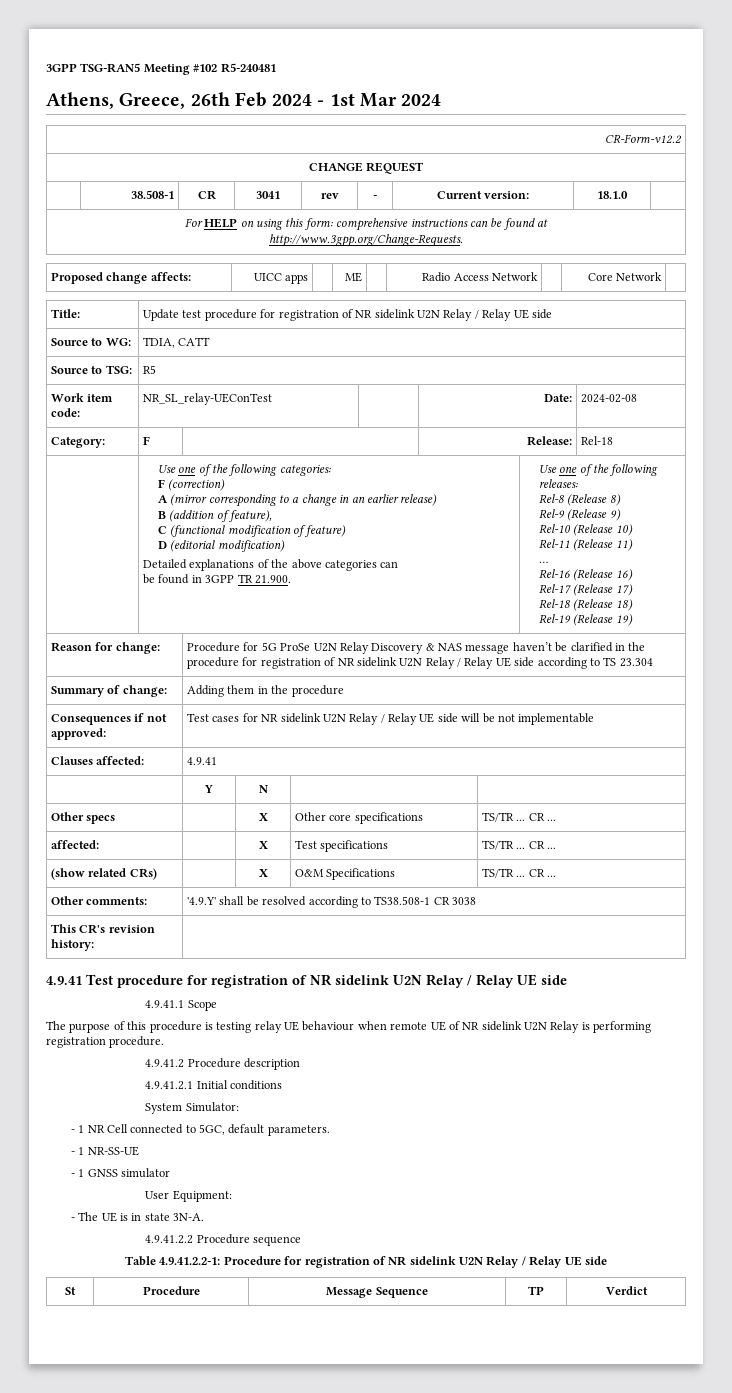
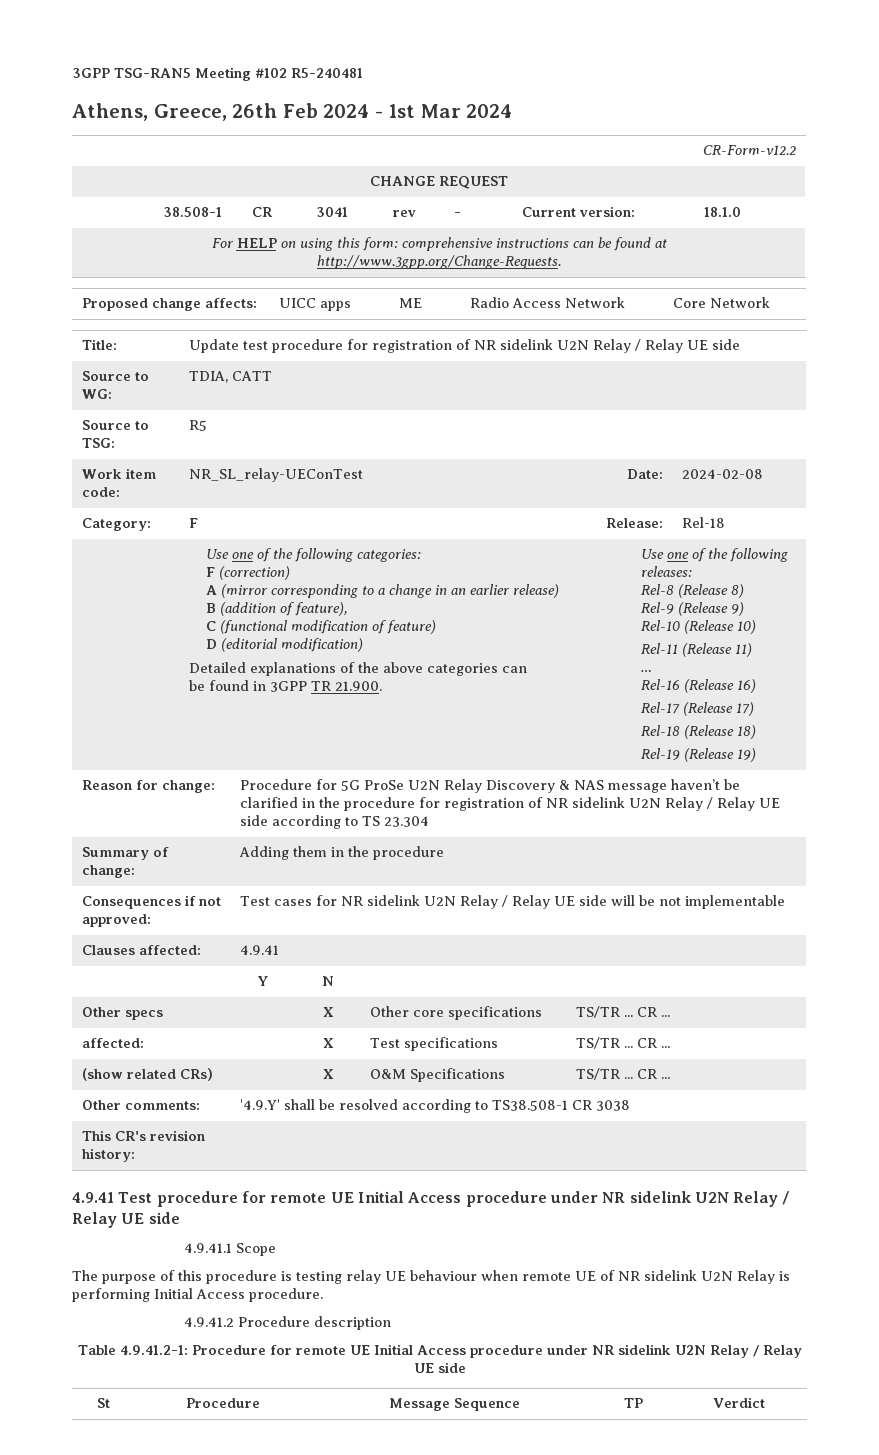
[211,975,307,988] registration of -> [270,1191,598,1207] remote UE Initial Access procedure under
[46,1037,106,1048] registration -> [154,1288,245,1299] Initial Access
[145,1080,283,1090] [145,1102,239,1114] [70,1124,330,1136] [70,1146,139,1156] [70,1168,170,1178] [145,1190,232,1202] [70,1212,205,1222] [145,1234,302,1246] // 4.9.41.2.1 Initial conditions // System Simulator: // - 1 NR Cell connected to 5GC, default parameters. // - 1 NR-SS-UE // - 1 GNSS simulator // User Equipment: // - The UE is in state 3N-A. // 4.9.41.2.2 Procedure sequence -> (391, 1323) none
[159,1256,386,1268] 4.9.41.2.2-1: Procedure for registration of -> [119,1344,588,1358] 4.9.41.2-1: Procedure for remote UE Initial Access procedure under

